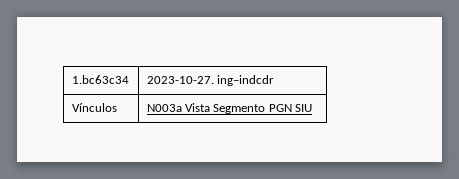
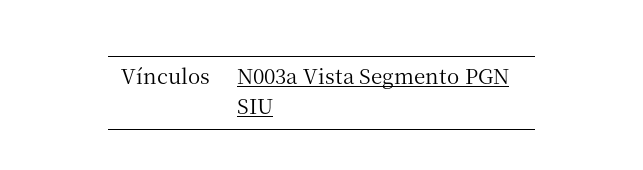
[71,75,129,84] [146,75,275,86] 1.bc63c34 | 2023-10-27. ing–indcdr // -> (121, 75) none

